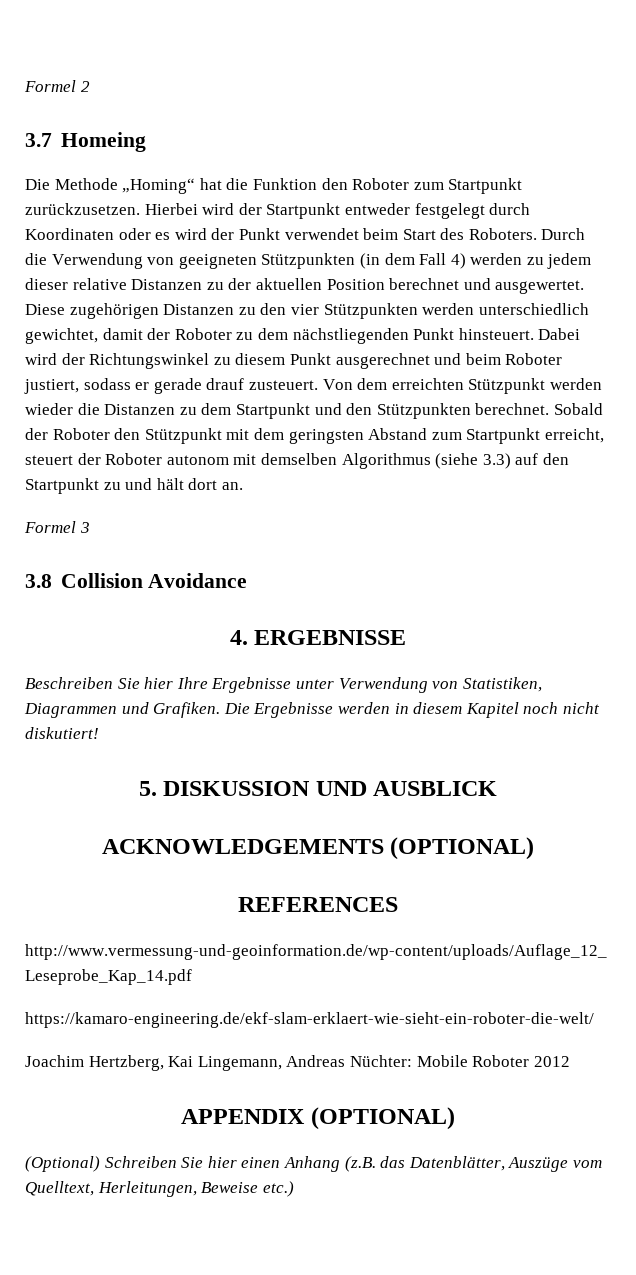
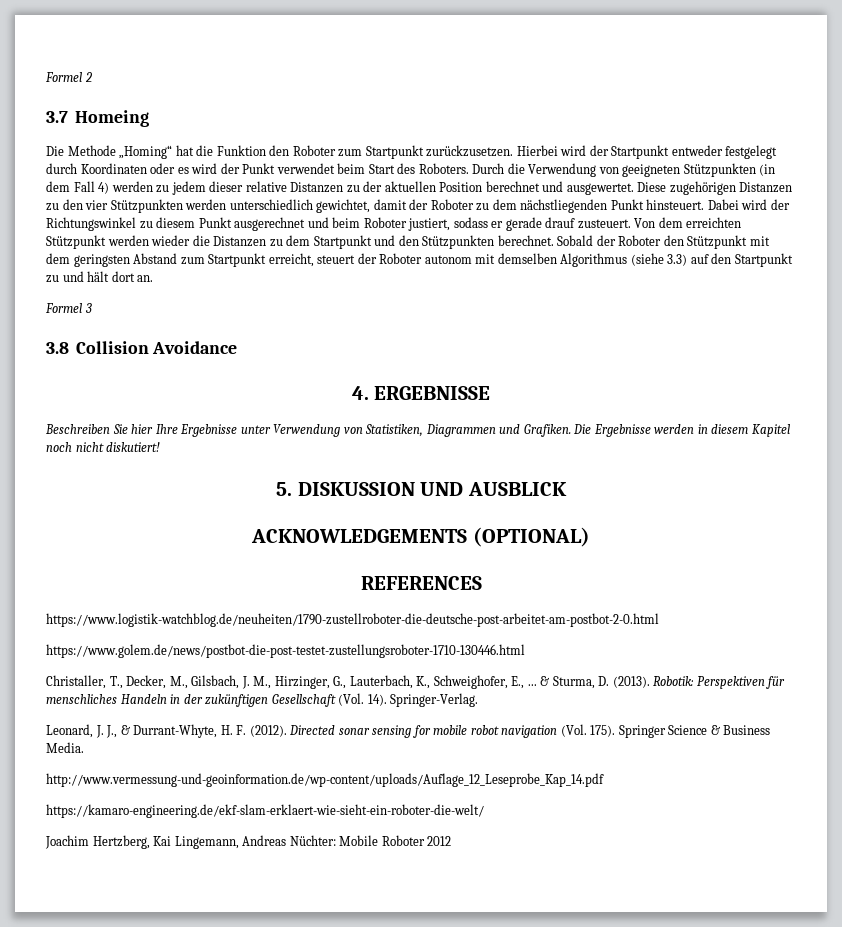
(398, 904) none -> [46,613,659,627] [46,644,525,658] [46,675,786,689] [46,693,479,707] [46,724,771,738] [46,742,84,753] // https://www.logistik-watchblog.de/neuheiten/1790-zustellroboter-die-deutsche-post-arbeitet-am-postbot-2-0.html // https://www.golem.de/news/postbot-die-post-testet-zustellungsroboter-1710-130446.html // Christaller, T., Decker, M., Gilsbach, J. M., Hirzinger, G., Lauterbach, K., Schweighofer, E., ... & Sturma, D. (2013). Robotik: Perspektiven für menschliches Handeln in der zukünftigen Gesellschaft (Vol. 14). Springer-Verlag. // Leonard, J. J., & Durrant-Whyte, H. F. (2012). Directed sonar sensing for mobile robot navigation (Vol. 175). Springer Science & Business Media.
[181,1107,455,1130] [25,1156,602,1172] [25,1181,294,1197] // APPENDIX (OPTIONAL) // (Optional) Schreiben Sie hier einen Anhang (z.B. das Datenblätter, Auszüge vom Quelltext, Herleitungen, Beweise etc.) -> (452, 841) none

